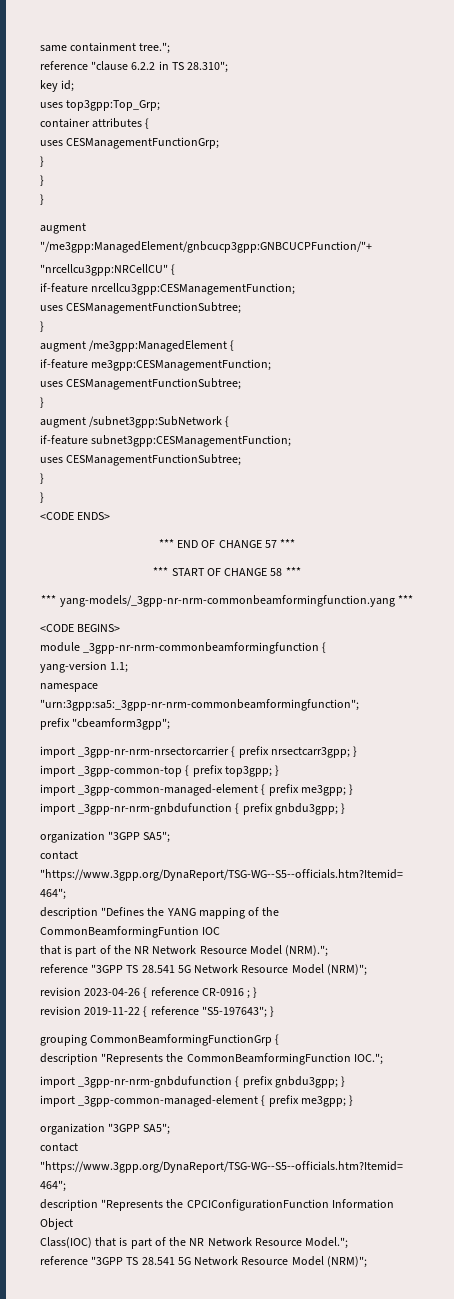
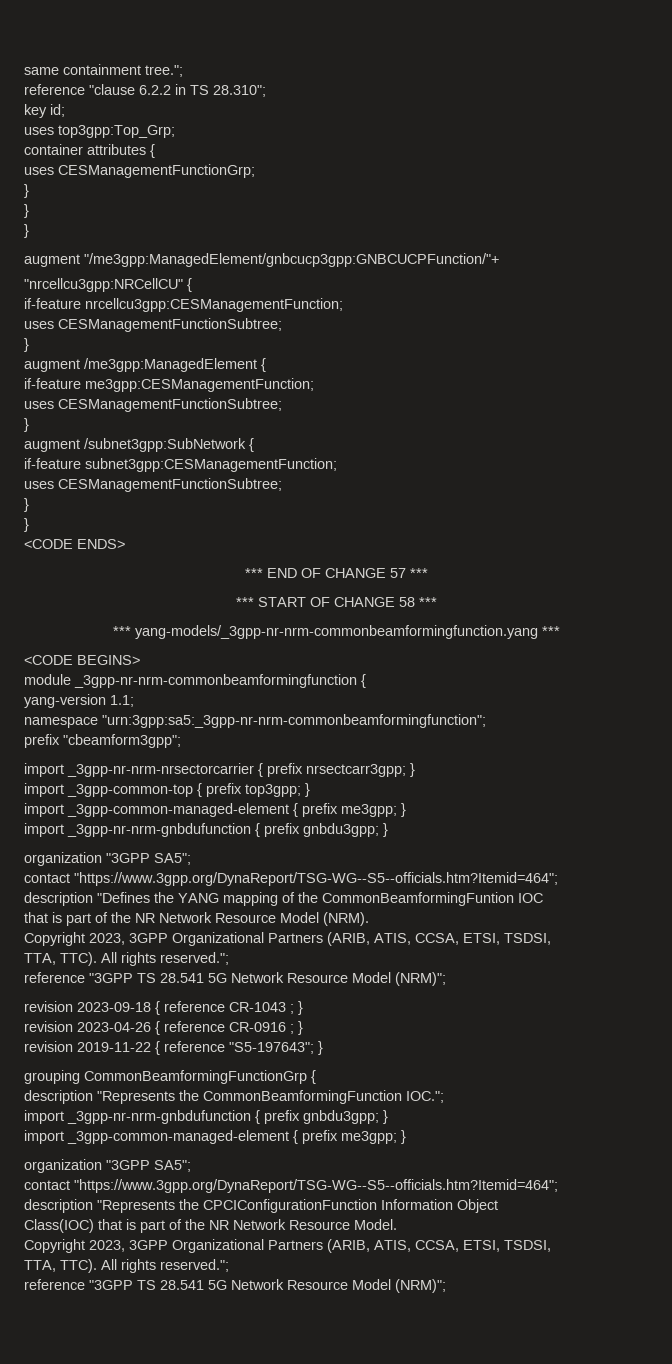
[285,945,329,957] [40,964,367,976] (NRM)."; // reference "3GPP TS 28.541 5G Network Resource Model (NRM)"; -> [323,912,369,926] [24,932,551,946] [24,952,229,966] [24,972,446,986] [24,1001,303,1015] (NRM). // Copyright 2023, 3GPP Organizational Partners (ARIB, ATIS, CCSA, ETSI, TSDSI, // TTA, TTC). All rights reserved."; // reference "3GPP TS 28.541 5G Network Resource Model (NRM)"; // revision 2023-09-18 { reference CR-1043 ; }
[305,1237,349,1249] Model."; -> [354,1219,397,1230] [24,1239,551,1253] [24,1259,229,1273] Model. // Copyright 2023, 3GPP Organizational Partners (ARIB, ATIS, CCSA, ETSI, TSDSI, // TTA, TTC). All rights reserved.";

